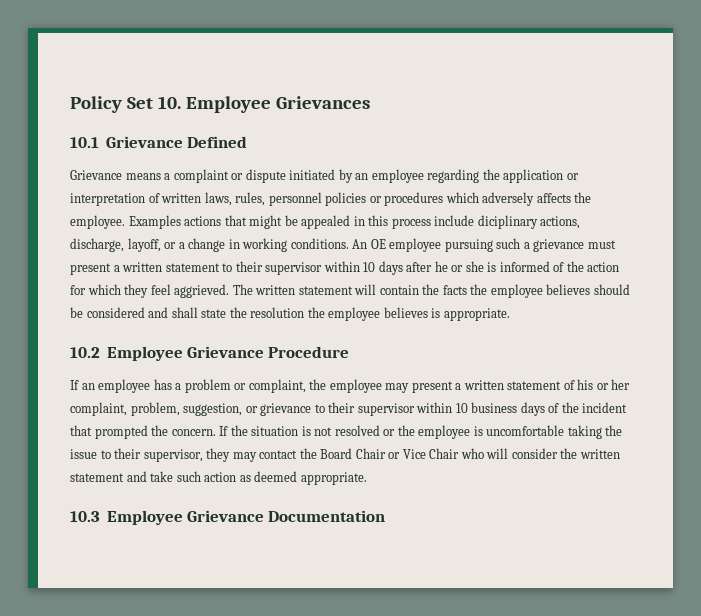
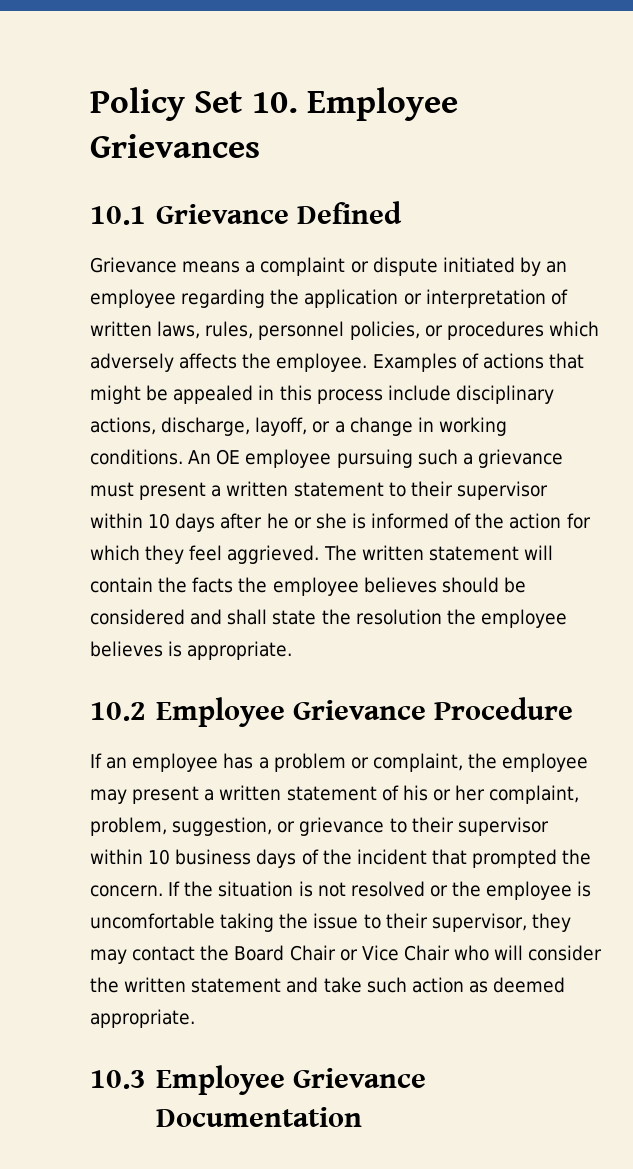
[325,192,367,206] policies -> [349,321,420,340] policies,
(181, 222) none -> [461,353,479,369] of
[477,215,538,229] diciplinary -> [455,385,554,404] disciplinary

